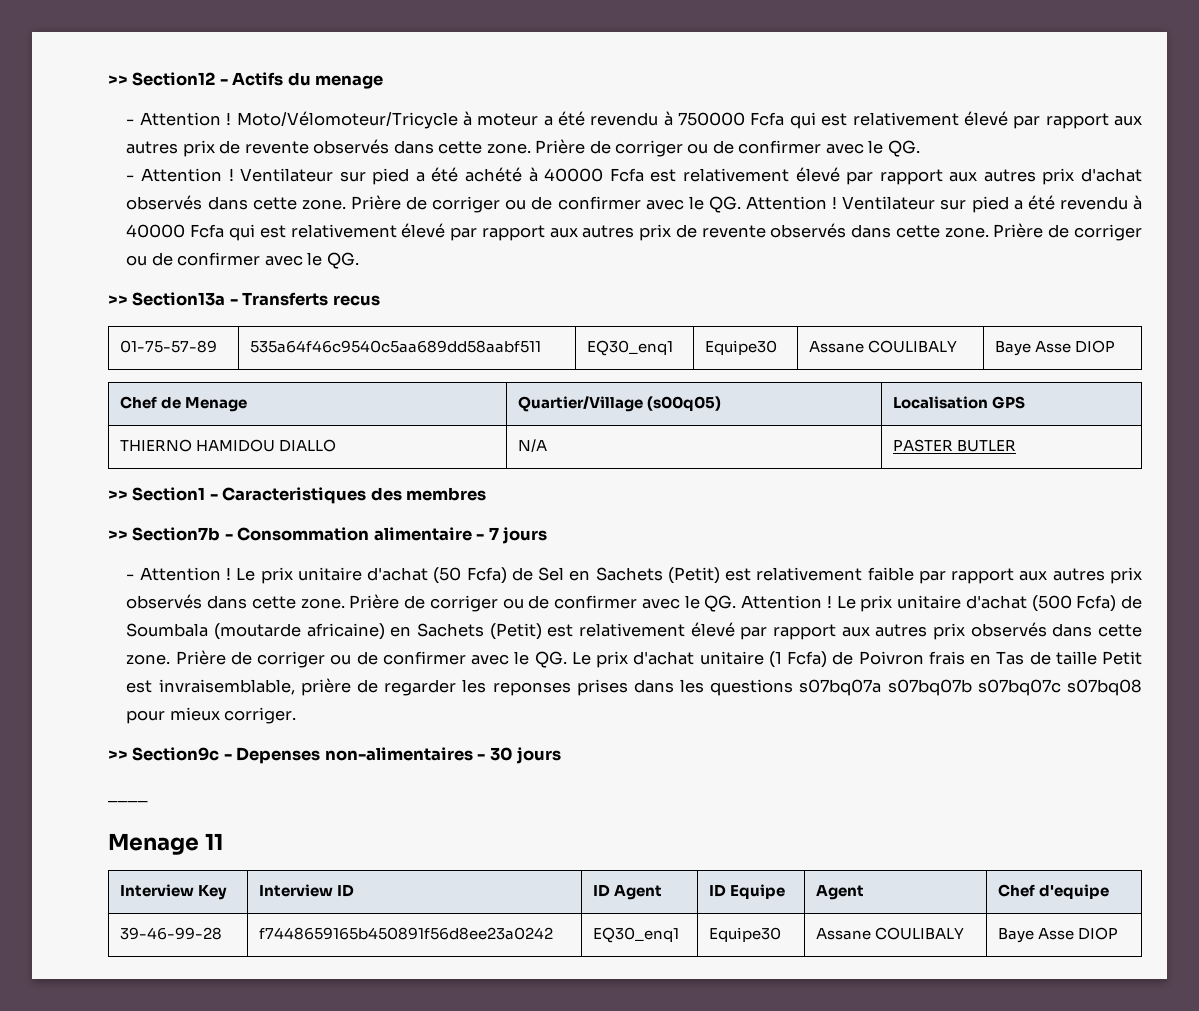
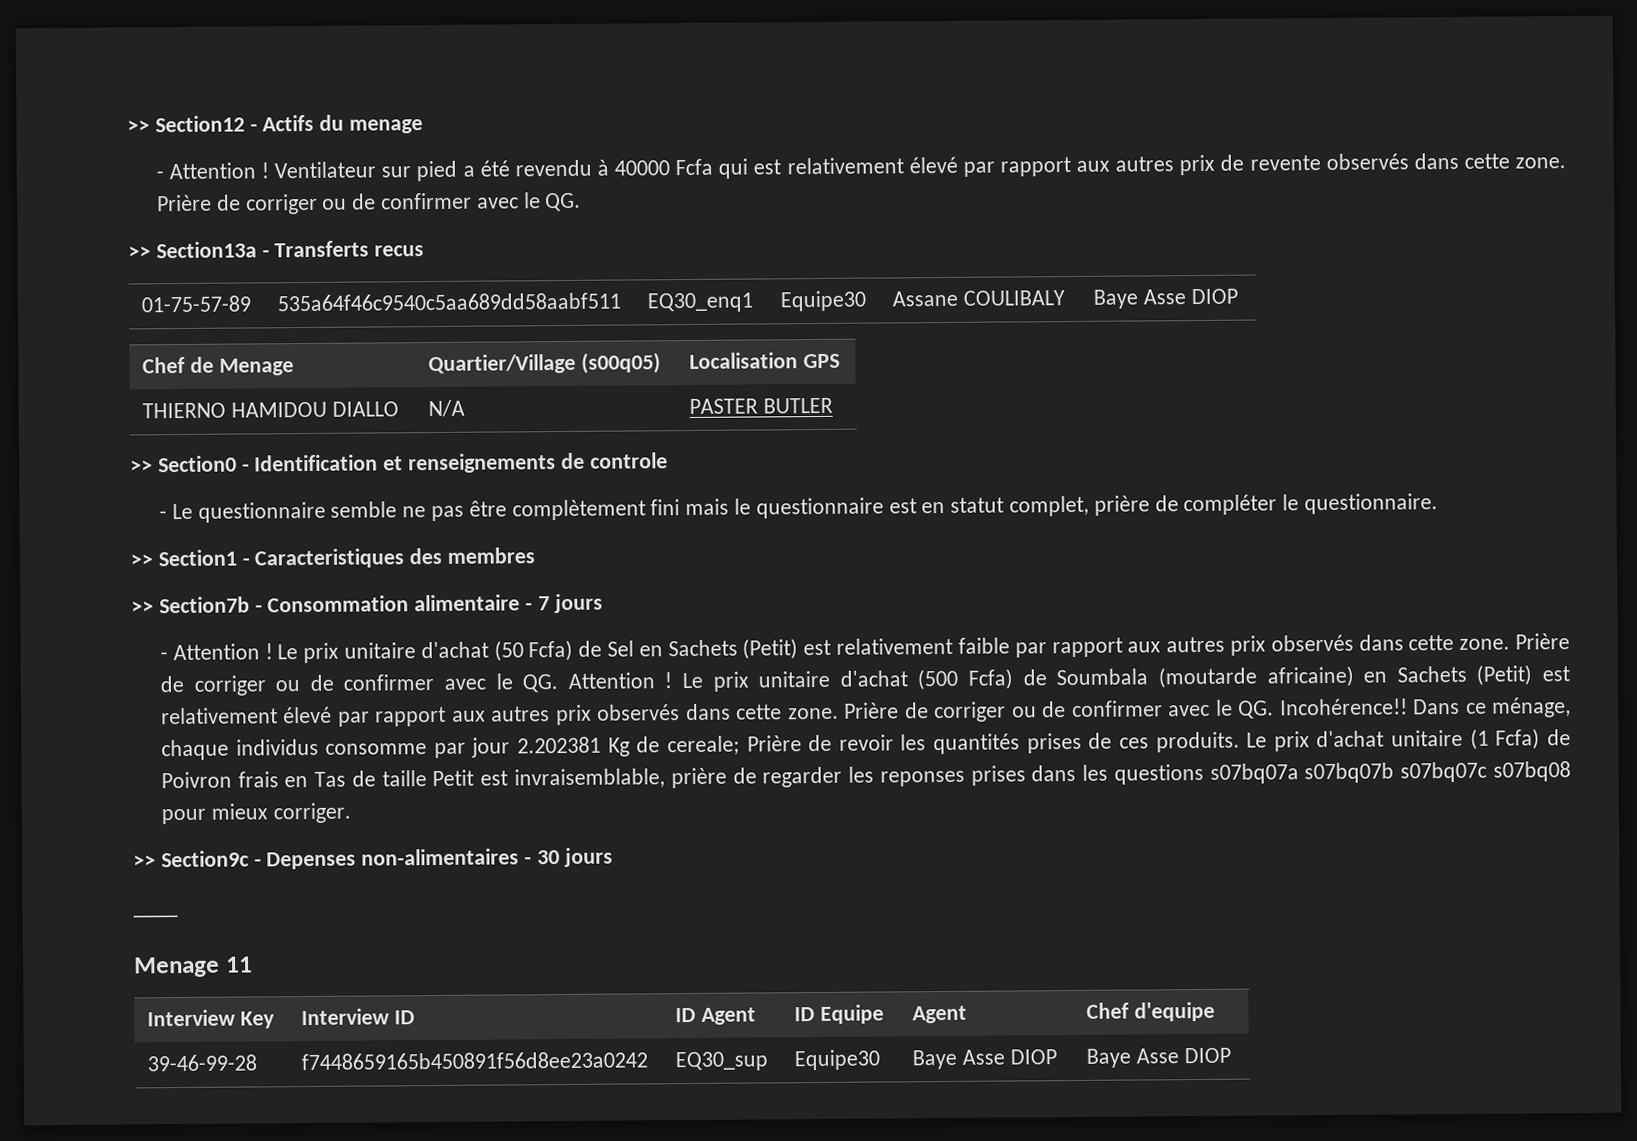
[236,111,1142,129] [126,139,920,157] [126,167,1142,185] [126,195,838,213] Moto/Vélomoteur/Tricycle à moteur a été revendu à 750000 Fcfa qui est relativement élevé par rapport aux autres prix de revente observés dans cette zone. Prière de corriger ou de confirmer avec le QG. // - Attention ! Ventilateur sur pied a été achété à 40000 Fcfa est relativement élevé par rapport aux autres prix d'achat observés dans cette zone. Prière de corriger ou de confirmer avec le QG. Attention ! -> (270, 170) none
(1017, 446) none -> [130,452,668,474] [158,493,1438,523] // >> Section0 - Identification et renseignements de controle // - Le questionnaire semble ne pas être complètement fini mais le questionnaire est en statut complet, prière de compléter le questionnaire.
(567, 659) none -> [1279,697,1571,718] [160,731,1240,761] Incohérence!! Dans ce ménage, chaque individus consomme par jour 2.202381 Kg de cereale; Prière de revoir les quantités prises de ces produits.
[593,927,680,943] [709,927,782,942] [816,927,965,940] [998,927,1119,943] EQ30_enq1 | Equipe30 | Assane COULIBALY | Baye Asse DIOP -> [675,1051,769,1072] [794,1049,881,1071] [912,1049,1057,1070] [1086,1047,1231,1068] EQ30_sup | Equipe30 | Baye Asse DIOP | Baye Asse DIOP

